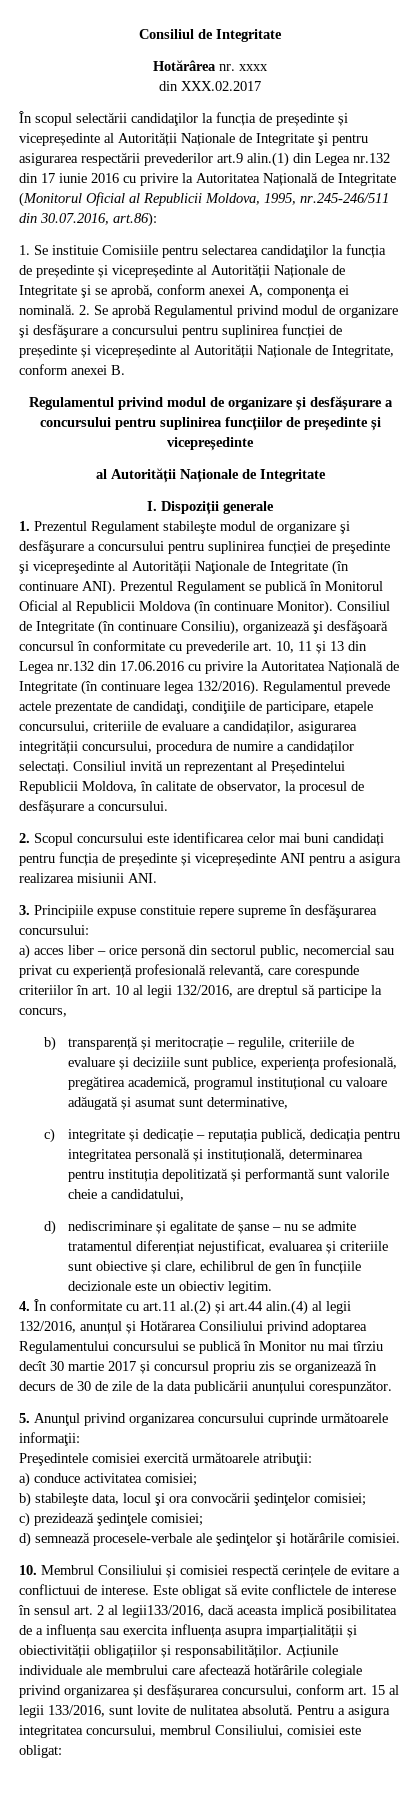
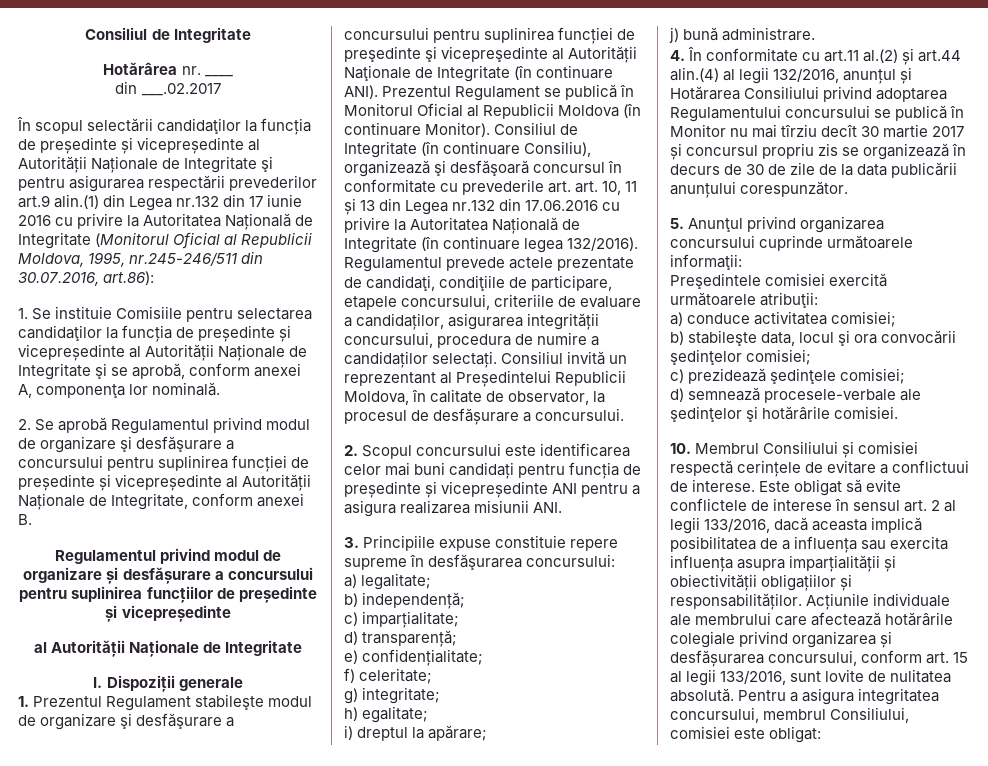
[239,64,268,71] [159,81,261,91] xxxx // din XXX.02.2017 -> [204,75,233,77] [115,81,221,96] ____ // din ___.02.2017
[339,285,349,295] ei -> [129,384,149,395] lor
(75, 309) none -> (221, 389) //
(272, 646) none -> [575,181,599,193] art.
[34,944,394,958] [19,964,359,978] [19,984,382,998] [19,1008,67,1017] [43,1036,355,1051] [68,1056,398,1070] [68,1076,388,1090] [68,1096,289,1110] [43,1128,401,1143] [68,1148,364,1162] [68,1168,390,1182] [68,1189,185,1201] [43,1220,357,1235] [68,1240,389,1254] [68,1260,362,1274] [68,1281,273,1294] acces liber – orice personă din sectorul public, necomercial sau privat cu experiență profesională relevantă, care corespunde criteriilor în art. 10 al legii 132/2016, are dreptul să participe la concurs, // b) transparență și meritocrație – regulile, criteriile de evaluare și deciziile sunt publice, experiența profesională, pregătirea academică, programul instituțional cu valoare adăugată și asumat sunt determinative, // c) integritate și dedicație – reputația publică, dedicația pentru integritatea personală și instituțională, determinarea pentru instituția depolitizată și performantă sunt valorile cheie a candidatului, // d) nediscriminare și egalitate de șanse – nu se admite tratamentul diferențiat nejustificat, evaluarea și criteriile sunt obiective și clare, echilibrul de gen în funcțiile decizionale este un obiectiv legitim. -> [361,573,432,590] [344,592,466,609] [344,611,460,628] [344,630,458,647] [344,649,484,666] [344,668,433,684] [344,687,441,704] [344,706,429,723] [344,725,488,741] [669,27,816,43] legalitate; // b) independență; // c) imparțialitate; // d) transparență; // e) confidențialitate; // f) celeritate; // g) integritate; // h) egalitate; // i) dreptul la apărare; // j) bună administrare.
[122,1605,204,1618] legii133/2016, -> [670,517,771,534] legii 133/2016,

